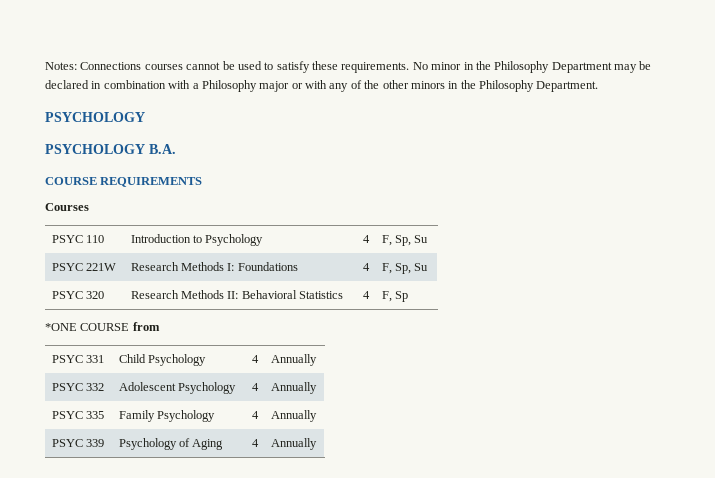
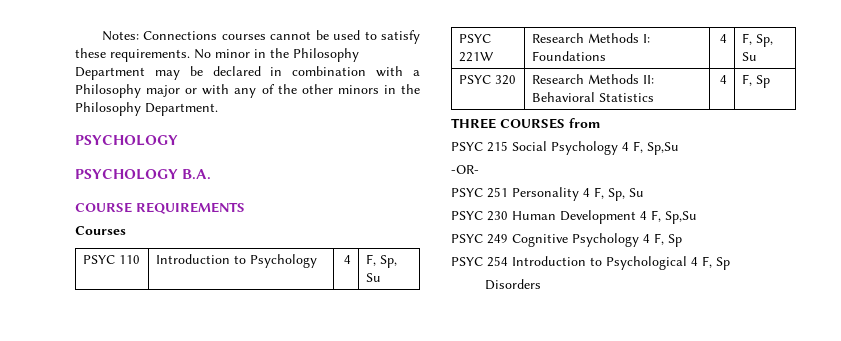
[45,323,130,331] *ONE COURSE -> [451,118,565,129] THREE COURSES
[51,355,105,363] [118,354,207,366] [252,355,260,363] [270,354,317,366] [51,383,105,391] [118,382,237,394] [252,383,260,391] [270,382,317,394] [51,411,105,419] [118,410,216,422] [252,411,260,419] [270,410,317,422] [51,439,105,447] [118,438,224,450] [252,439,260,447] [270,438,317,450] // PSYC 331 | Child Psychology | 4 | Annually // PSYC 332 | Adolescent Psychology | 4 | Annually // PSYC 335 | Family Psychology | 4 | Annually // PSYC 339 | Psychology of Aging | 4 | Annually -> [451,141,679,155] [451,165,479,174] [451,187,644,201] [451,210,697,224] [451,233,682,247] [451,256,730,270] [484,279,541,290] // PSYC 215 Social Psychology 4 F, Sp,Su // -OR- // PSYC 251 Personality 4 F, Sp, Su // PSYC 230 Human Development 4 F, Sp,Su // PSYC 249 Cognitive Psychology 4 F, Sp // PSYC 254 Introduction to Psychological 4 F, Sp // Disorders

